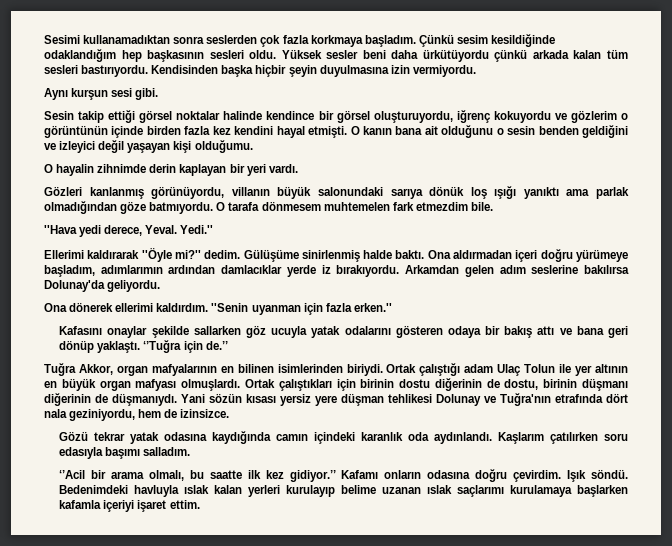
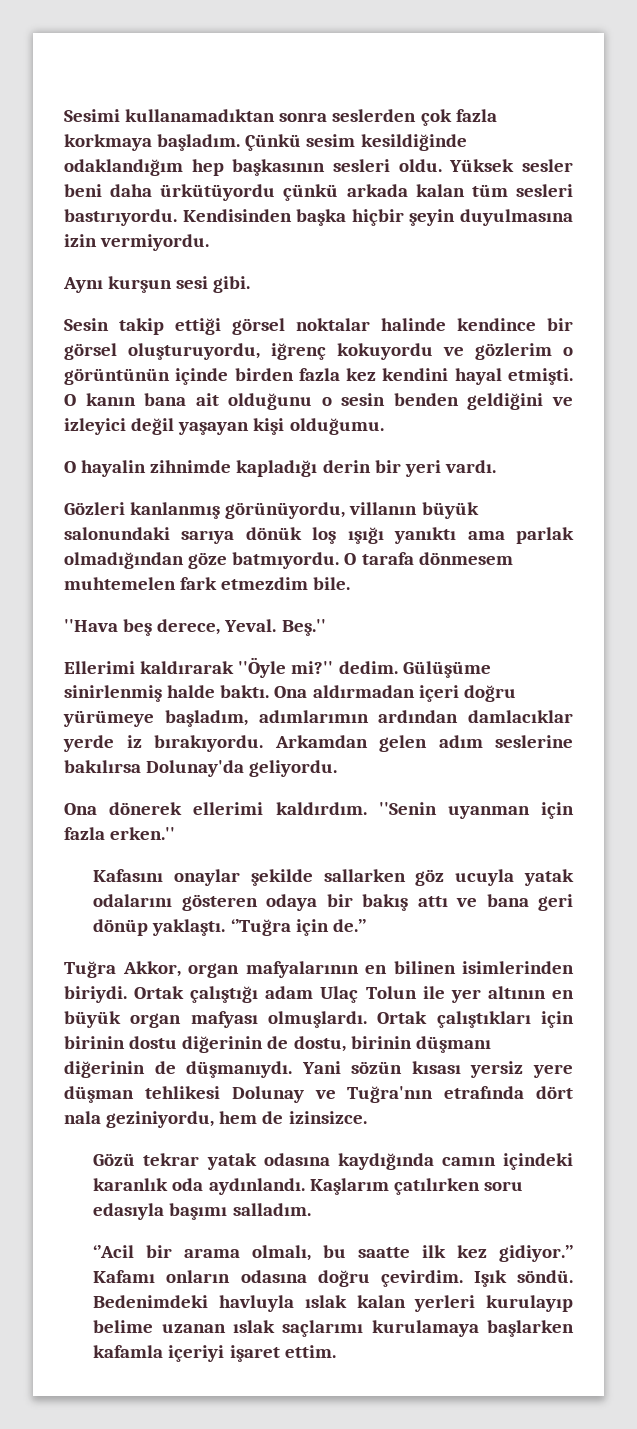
[149,164,227,176] derin kaplayan -> [236,460,371,477] kapladığı derin
[79,225,102,237] yedi -> [123,619,153,636] beş
[180,225,214,234] Yedi.'' -> [281,619,326,636] Beş.''

